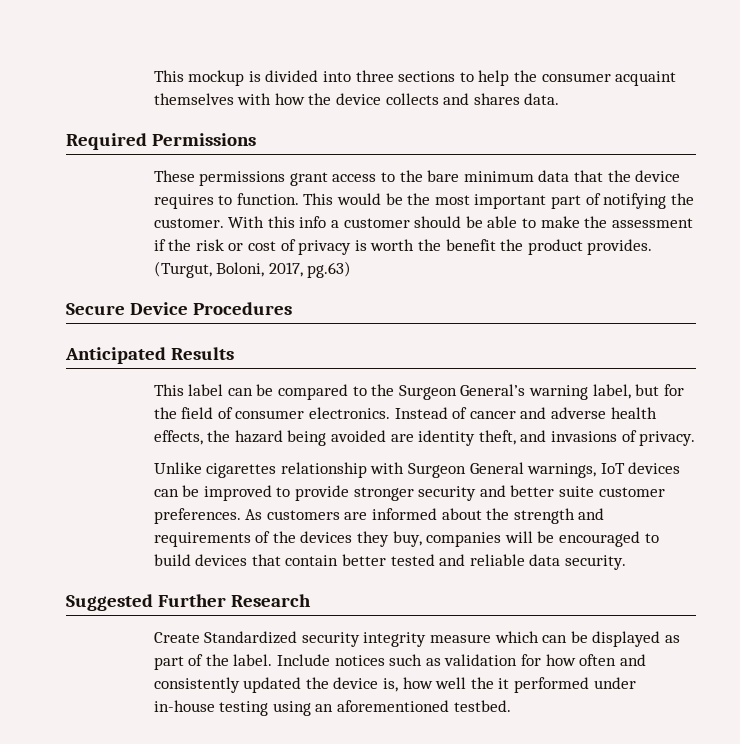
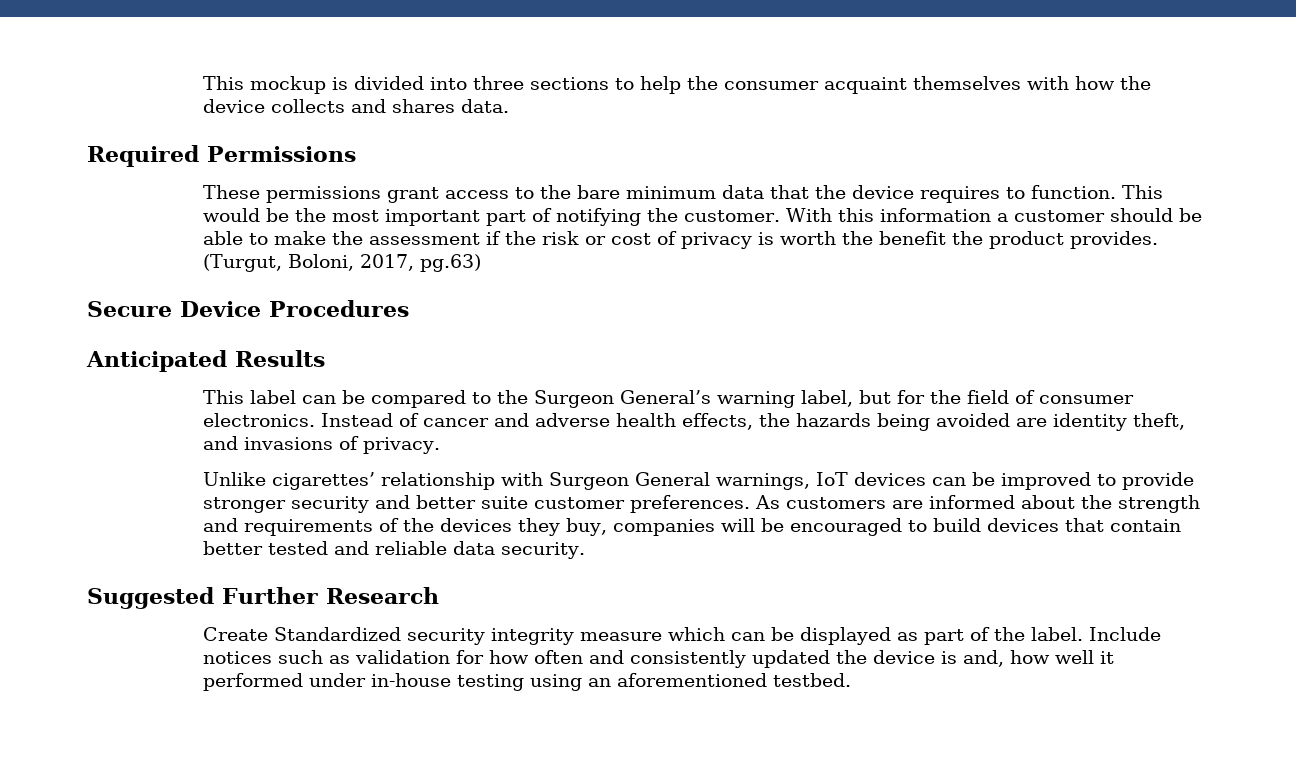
[299,216,327,228] info -> [880,208,992,222] information
[234,430,283,443] hazard -> [796,413,872,427] hazards
[206,463,277,478] cigarettes -> [272,472,376,490] cigarettes’
[382,678,398,692] is, -> [941,650,1005,667] is and,
[470,677,494,689] the -> (1095, 657) none

